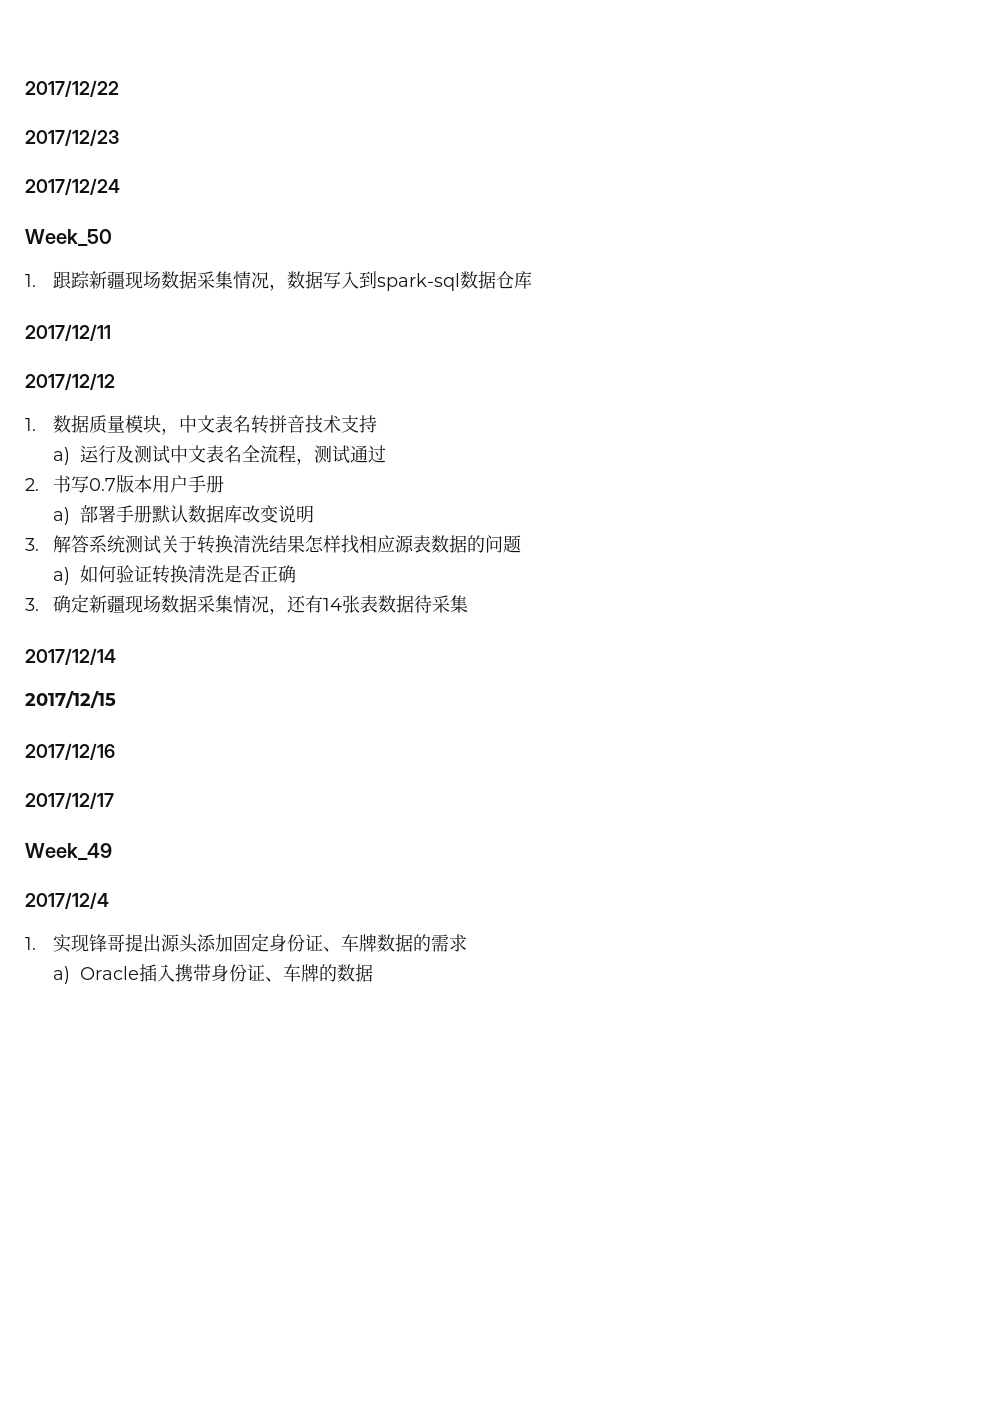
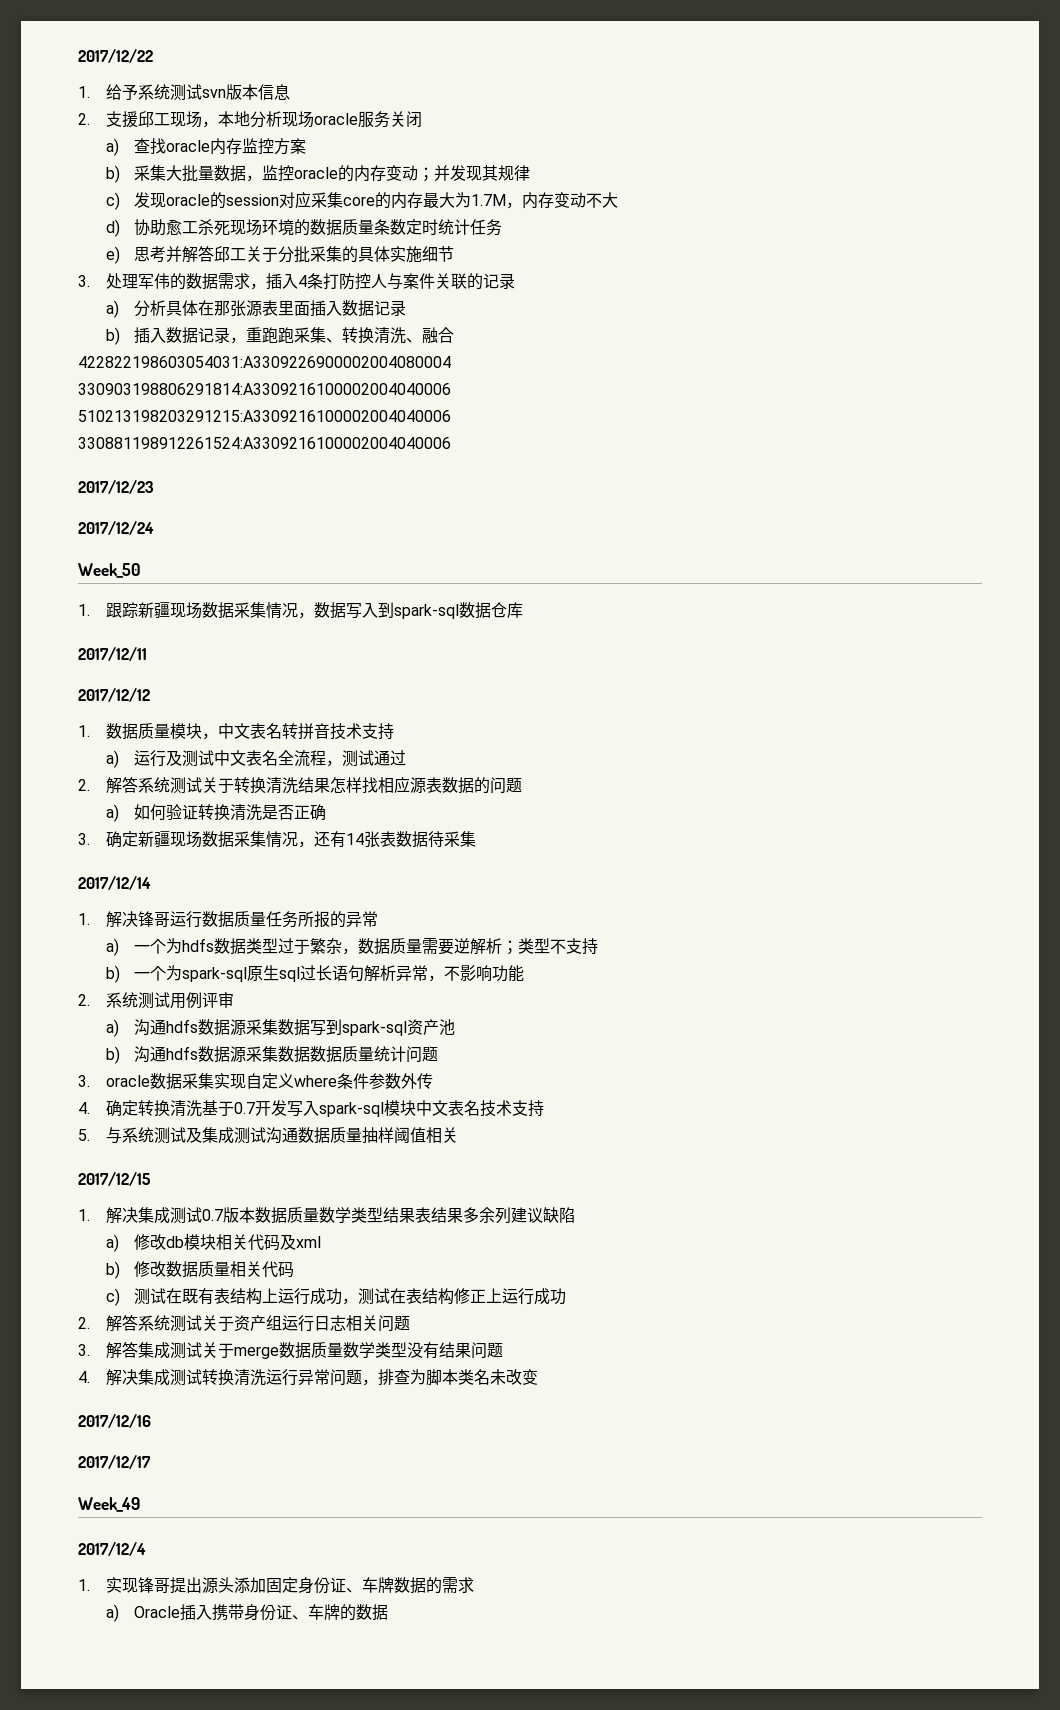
(119, 88) none -> [78,84,291,101] [78,111,423,128] [106,138,307,156] [106,165,531,183] [106,191,619,210] [106,219,503,237] [106,246,455,264] [78,273,516,290] [106,300,407,318] [106,327,455,345] [78,356,451,368] [78,383,451,395] [78,410,451,422] [78,437,451,449] // 1.给予系统测试svn版本信息 // 2.支援邱工现场，本地分析现场oracle服务关闭 // a)查找oracle内存监控方案 // b)采集大批量数据，监控oracle的内存变动；并发现其规律 // c)发现oracle的session对应采集core的内存最大为1.7M，内存变动不大 // d)协助愈工杀死现场环境的数据质量条数定时统计任务 // e)思考并解答邱工关于分批采集的具体实施细节 // 3.处理军伟的数据需求，插入4条打防控人与案件关联的记录 // a)分析具体在那张源表里面插入数据记录 // b)插入数据记录，重跑跑采集、转换清洗、融合 // 422822198603054031:A3309226900002004080004 // 330903198806291814:A3309216100002004040006 // 510213198203291215:A3309216100002004040006 // 330881198912261524:A3309216100002004040006
[52,475,224,493] [52,505,315,525] [25,538,39,551] 书写0.7版本用户手册 // a)部署手册默认数据库改变说明 // 3. -> (90, 785) none
[25,691,116,708] 2017/12/15 -> [78,911,379,928] [106,938,599,956] [106,965,525,983] [78,992,235,1009] [106,1019,456,1037] [106,1046,439,1064] [78,1073,434,1090] [78,1100,545,1117] [78,1127,459,1144] [78,1172,151,1186] [78,1207,576,1224] [106,1234,322,1252] [106,1261,295,1279] [106,1288,567,1306] [78,1315,411,1332] [78,1342,504,1359] [78,1369,539,1386] 1.解决锋哥运行数据质量任务所报的异常 // a)一个为hdfs数据类型过于繁杂，数据质量需要逆解析；类型不支持 // b)一个为spark-sql原生sql过长语句解析异常，不影响功能 // 2.系统测试用例评审 // a)沟通hdfs数据源采集数据写到spark-sql资产池 // b)沟通hdfs数据源采集数据数据质量统计问题 // 3. oracle数据采集实现自定义where条件参数外传 // 4.确定转换清洗基于0.7开发写入spark-sql模块中文表名技术支持 // 5.与系统测试及集成测试沟通数据质量抽样阈值相关 // 2017/12/15 // 1.解决集成测试0.7版本数据质量数学类型结果表结果多余列建议缺陷 // a)修改db模块相关代码及xml // b)修改数据质量相关代码 // c)测试在既有表结构上运行成功，测试在表结构修正上运行成功 // 2.解答系统测试关于资产组运行日志相关问题 // 3.解答集成测试关于merge数据质量数学类型没有结果问题 // 4.解决集成测试转换清洗运行异常问题，排查为脚本类名未改变

